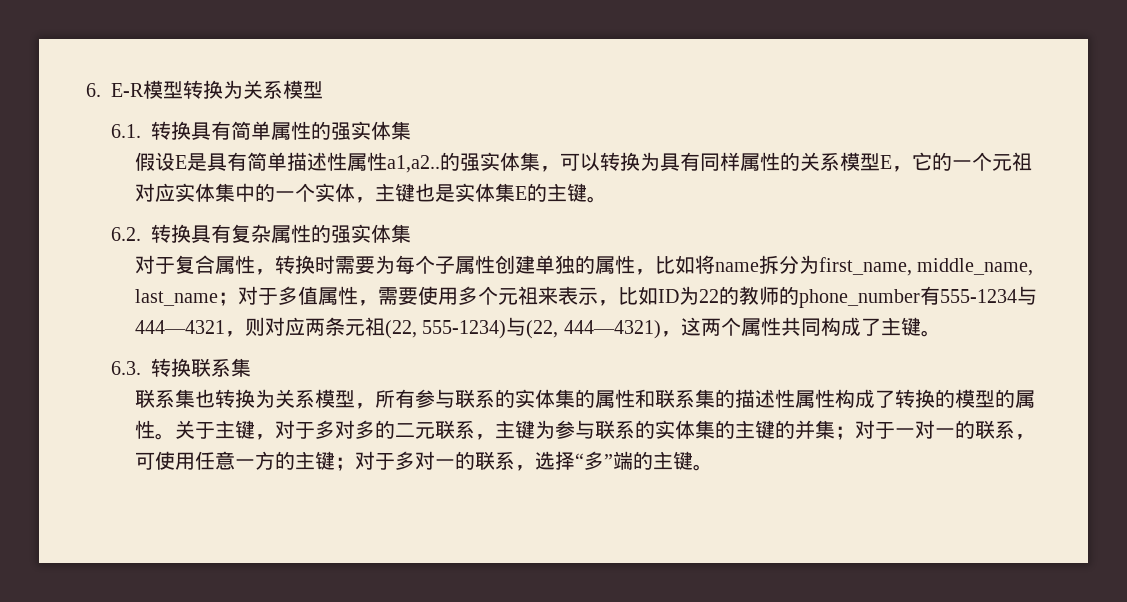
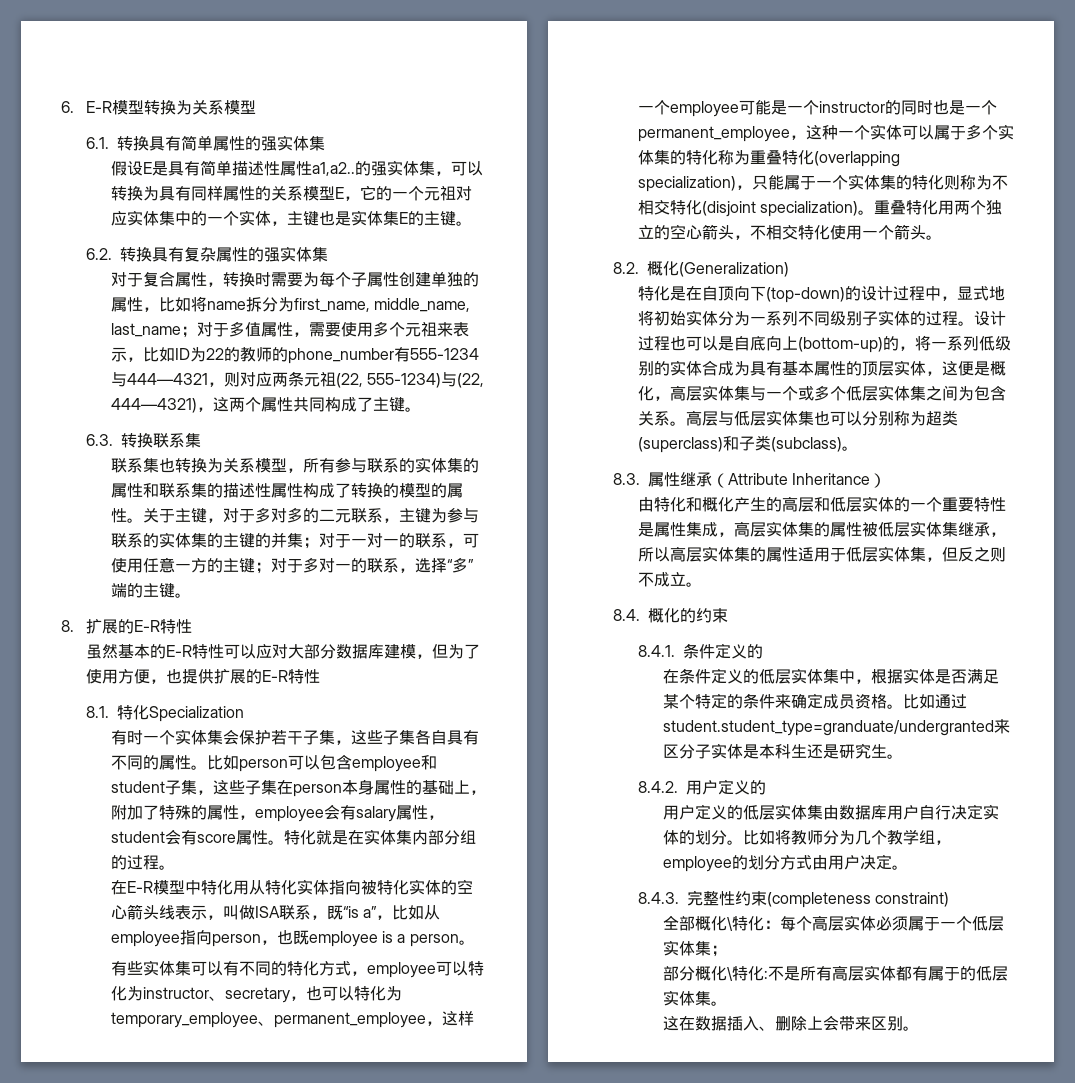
(714, 467) none -> [61,619,192,634] [85,644,480,659] [85,669,320,684] [85,705,244,722] [110,729,479,745] [110,754,437,772] [110,779,486,797] [110,804,444,822] [110,829,476,845] [110,855,175,870] [110,879,473,895] [110,904,441,920] [110,930,475,947] [110,960,484,978] [110,986,402,1003] [110,1011,474,1028] [637,100,997,117] [637,124,1014,142] [637,150,900,167] [637,174,1008,192] [637,200,1003,217] [637,224,942,240] [612,261,789,277] [637,286,1005,303] [637,310,1006,326] [637,335,1011,353] [637,360,1006,376] [637,385,1006,401] [637,410,958,426] [637,435,858,453] [612,472,887,488] [637,496,1006,512] [637,521,1006,537] [637,546,1006,562] [637,572,702,587] [612,608,728,623] [637,643,763,659] [662,668,999,684] [662,693,967,709] [662,719,1010,736] [662,743,903,759] [637,779,766,795] [662,804,999,820] [662,829,951,845] [662,854,908,872] [637,890,950,908] [662,915,1004,931] [662,940,727,957] [662,965,1008,981] [662,990,727,1006] [662,1015,919,1031] // 8.扩展的E-R特性 // 虽然基本的E-R特性可以应对大部分数据库建模，但为了使用方便，也提供扩展的E-R特性 // 8.1.特化Specialization // 有时一个实体集会保护若干子集，这些子集各自具有不同的属性。比如person可以包含employee和student子集，这些子集在person本身属性的基础上，附加了特殊的属性，employee会有salary属性，student会有score属性。特化就是在实体集内部分组的过程。 // 在E-R模型中特化用从特化实体指向被特化实体的空心箭头线表示，叫做ISA联系，既“is a”，比如从employee指向person，也既employee is a person。 // 有些实体集可以有不同的特化方式，employee可以特化为instructor、secretary，也可以特化为temporary_employee、permanent_employee，这样一个employee可能是一个instructor的同时也是一个permanent_employee，这种一个实体可以属于多个实体集的特化称为重叠特化(overlapping specialization)，只能属于一个实体集的特化则称为不相交特化(disjoint specialization)。重叠特化用两个独立的空心箭头，不相交特化使用一个箭头。 // 8.2.概化(Generalization) // 特化是在自顶向下(top-down)的设计过程中，显式地将初始实体分为一系列不同级别子实体的过程。设计过程也可以是自底向上(bottom-up)的，将一系列低级别的实体合成为具有基本属性的顶层实体，这便是概化，高层实体集与一个或多个低层实体集之间为包含关系。高层与低层实体集也可以分别称为超类(superclass)和子类(subclass)。 // 8.3.属性继承（Attribute Inheritance） // 由特化和概化产生的高层和低层实体的一个重要特性是属性集成，高层实体集的属性被低层实体集继承，所以高层实体集的属性适用于低层实体集，但反之则不成立。 // 8.4.概化的约束 // 8.4.1.条件定义的 // 在条件定义的低层实体集中，根据实体是否满足某个特定的条件来确定成员资格。比如通过student.student_type=granduate/undergranted来区分子实体是本科生还是研究生。 // 8.4.2.用户定义的 // 用户定义的低层实体集由数据库用户自行决定实体的划分。比如将教师分为几个教学组，employee的划分方式由用户决定。 // 8.4.3.完整性约束(completeness constraint) // 全部概化\特化：每个高层实体必须属于一个低层实体集； // 部分概化\特化:不是所有高层实体都有属于的低层实体集。 // 这在数据插入、删除上会带来区别。

